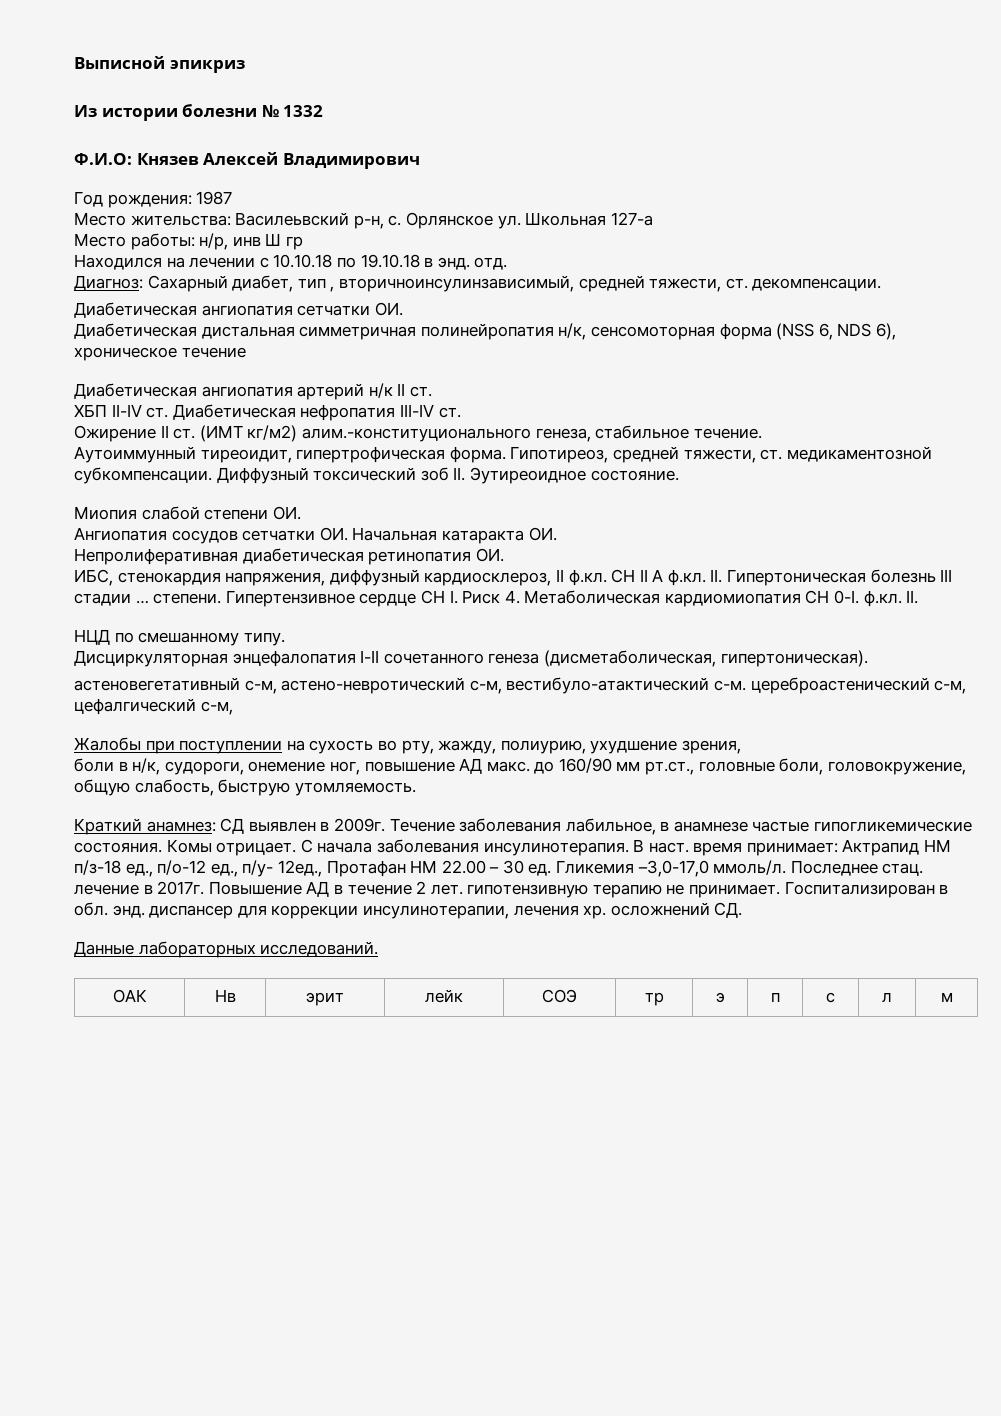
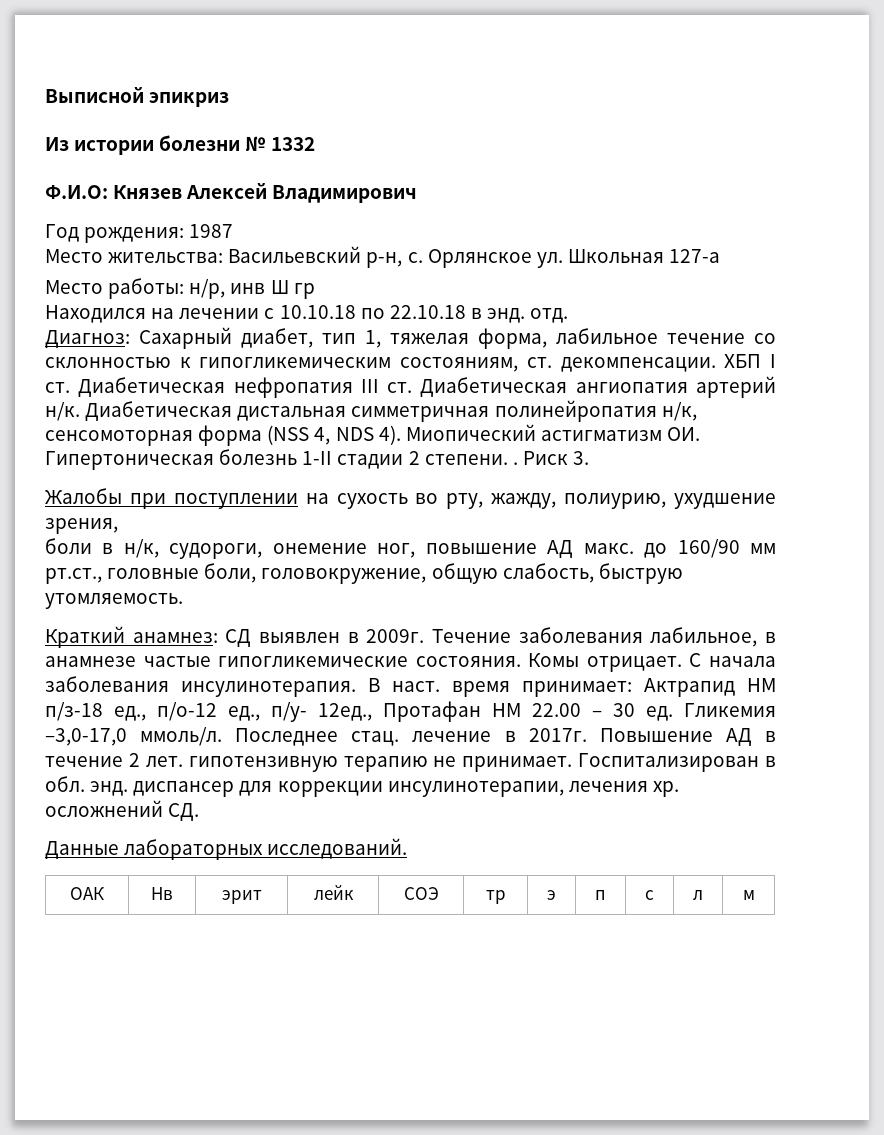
[235,212,350,226] Василеьвский -> [228,246,362,263] Васильевский
[360,254,420,268] 19.10.18 -> [389,305,466,319] 22.10.18
[330,275,882,292] [74,302,403,318] , вторичноинсулинзависимый, средней тяжести, ст. декомпенсации. // Диабетическая ангиопатия сетчатки ОИ. // -> [365,328,776,349] [45,354,776,372] [45,376,776,398] [45,402,80,421] 1, тяжелая форма, лабильное течение со склонностью к гипогликемическим состояниям, ст. декомпенсации. ХБП I ст. Диабетическая нефропатия III ст. Диабетическая ангиопатия артерий н/к.
[818,323,896,340] [74,347,246,361] [74,383,432,400] [74,404,461,421] [74,425,762,442] [74,446,932,463] [74,467,679,484] [74,506,301,520] [74,527,557,544] [74,548,504,565] [74,569,953,586] [74,590,919,607] [74,629,285,646] [74,650,868,667] [74,677,967,694] [74,698,233,715] 6, NDS 6), хроническое течение // Диабетическая ангиопатия артерий н/к II ст. // ХБП II-IV ст. Диабетическая нефропатия III-IV ст. // Ожирение II ст. (ИМТ кг/м2) алим.-конституционального генеза, стабильное течение. // Аутоиммунный тиреоидит, гипертрофическая форма. Гипотиреоз, средней тяжести, ст. медикаментозной субкомпенсации. Диффузный токсический зоб II. Эутиреоидное состояние. // Миопия слабой степени ОИ. // Ангиопатия сосудов сетчатки ОИ. Начальная катаракта ОИ. // Непролиферативная диабетическая ретинопатия ОИ. // ИБС, стенокардия напряжения, диффузный кардиосклероз, II ф.кл. СН II А ф.кл. II. Гипертоническая болезнь III стадии … степени. Гипертензивное сердце СН I. Риск 4. Метаболическая кардиомиопатия СН 0-I. ф.кл. II. // НЦД по смешанному типу. // Дисциркуляторная энцефалопатия I-II сочетанного генеза (дисметаболическая, гипертоническая). // астеновегетативный с-м, астено-невротический с-м, вестибуло-атактический с-м. цереброастенический с-м, цефалгический с-м, -> [314,424,701,445] [45,449,590,470] 4, NDS 4). Миопический астигматизм ОИ. Гипертоническая болезнь 1-II стадии 2 степени. . Риск 3.

